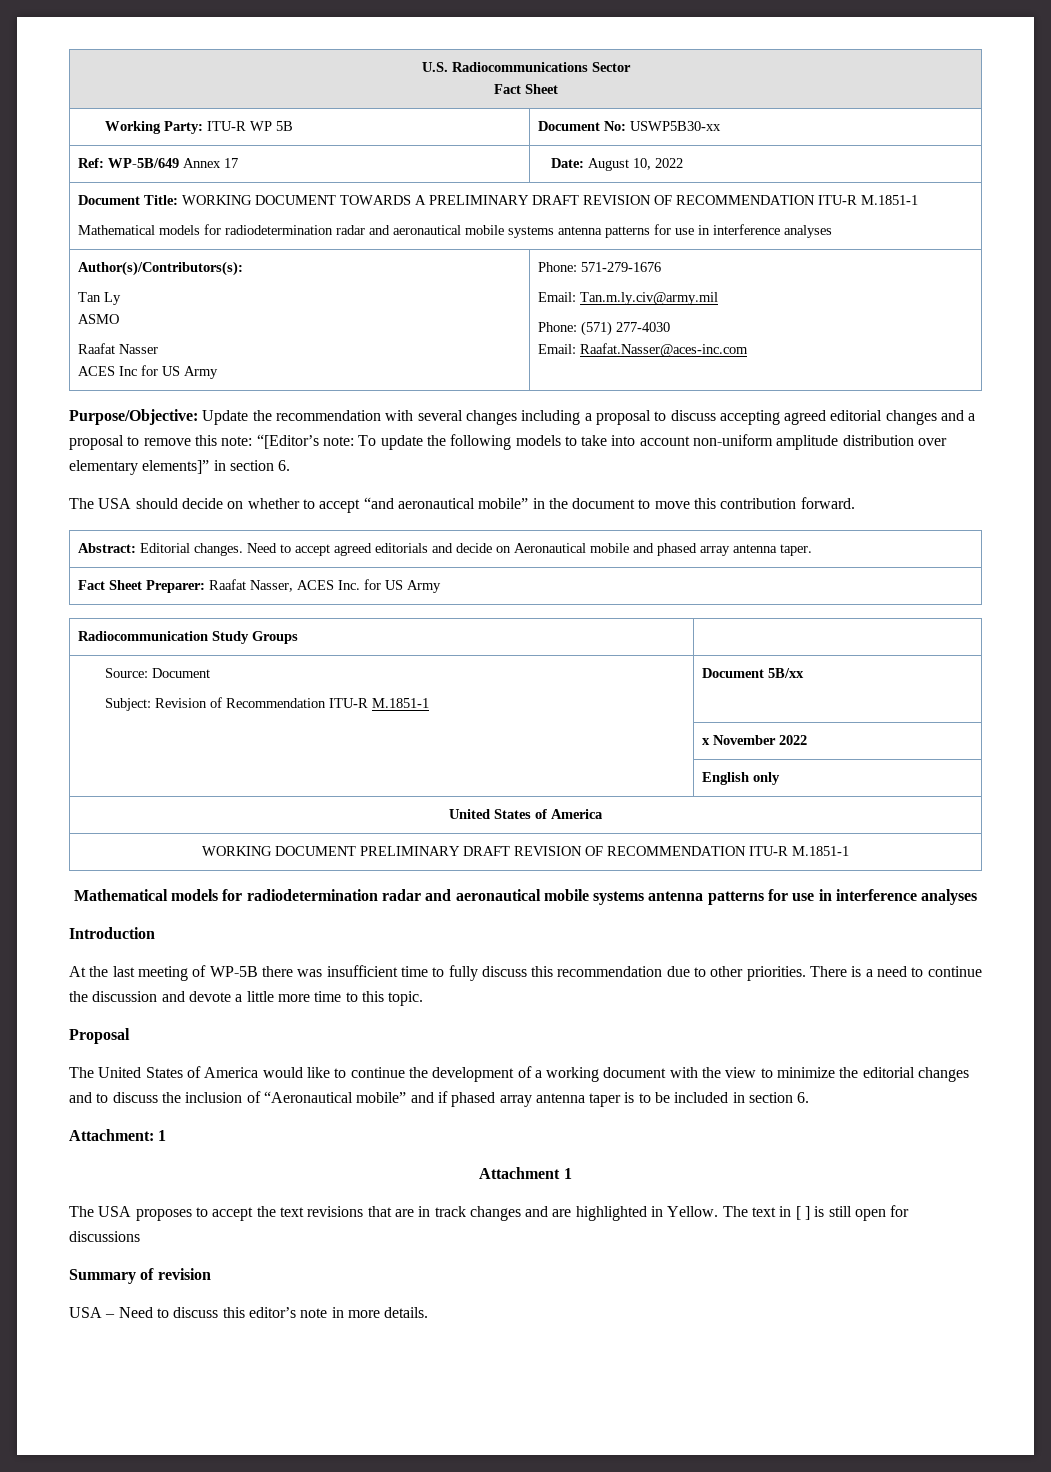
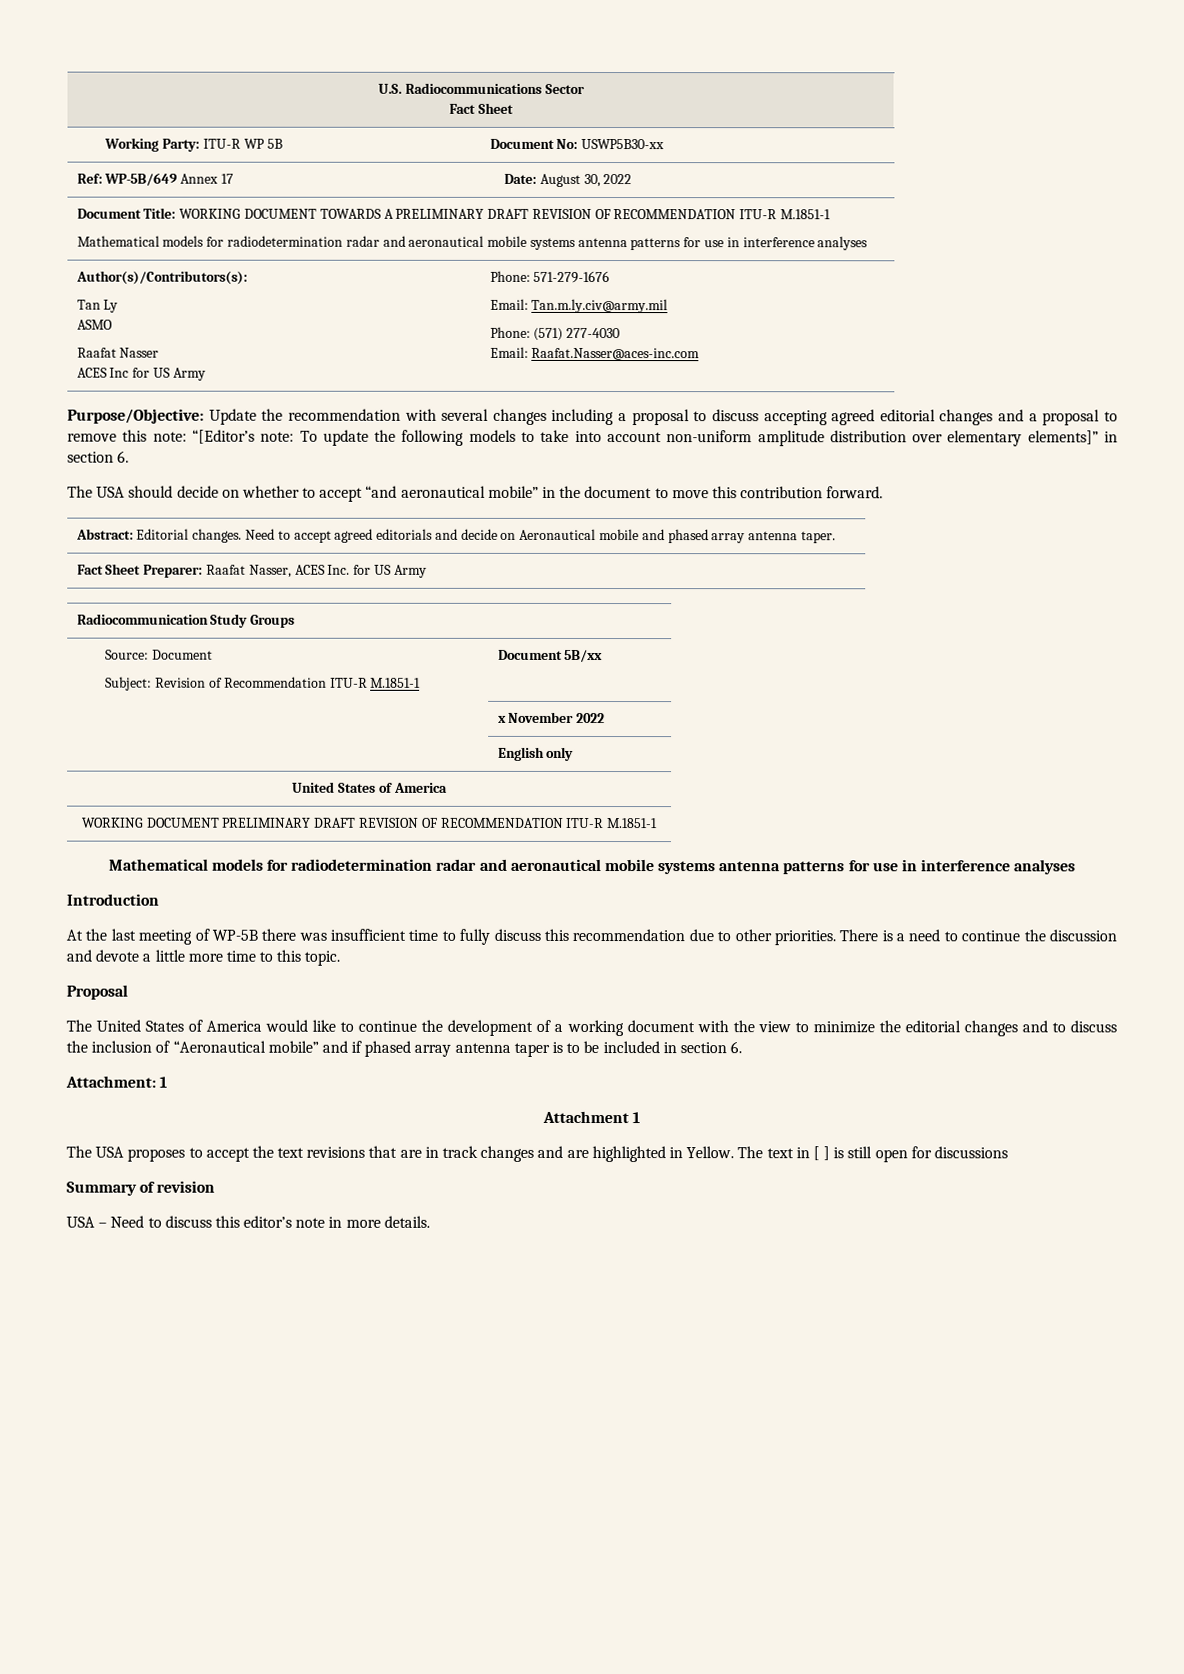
[633,158,652,170] 10, -> [583,173,601,188] 30,

